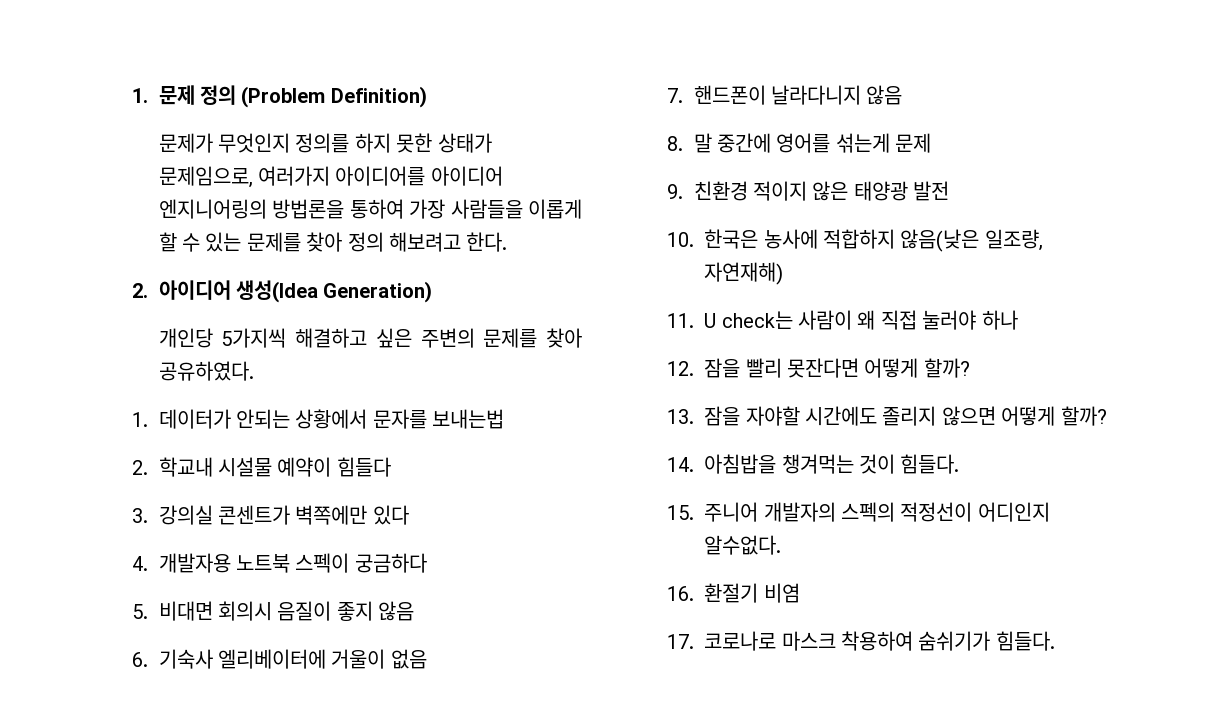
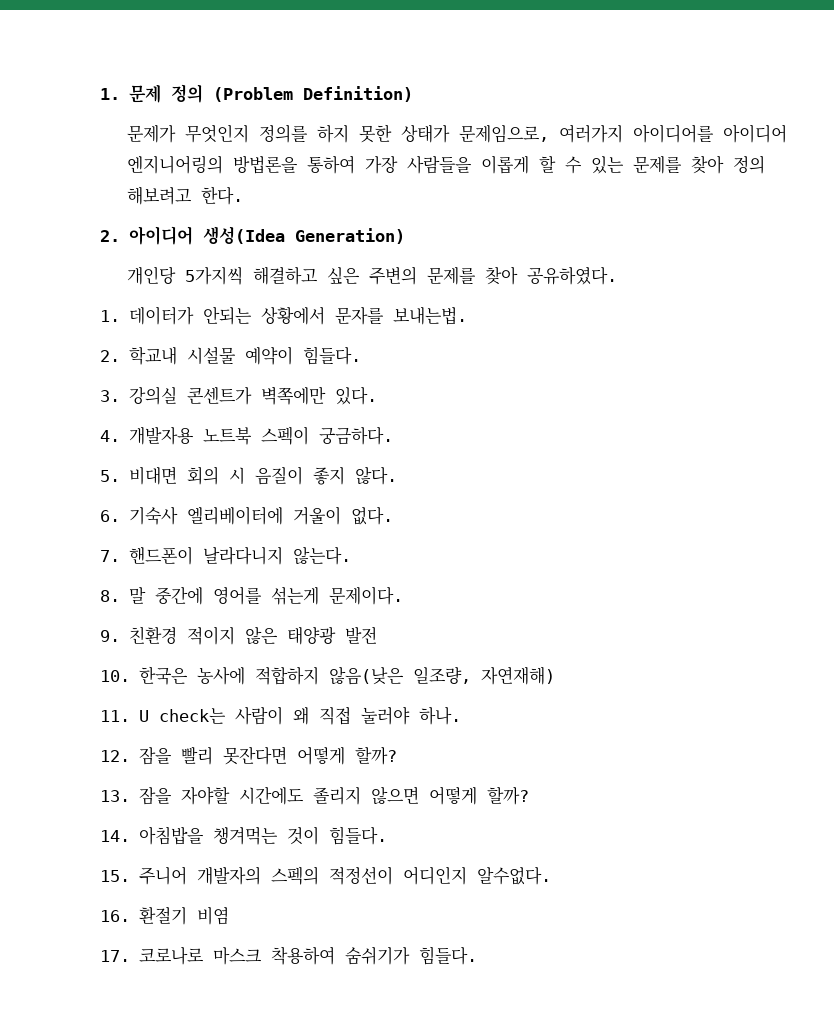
[432,409,505,429] 보내는법 -> [392,306,467,325] 보내는법.
[336,457,391,477] 힘들다 -> [302,346,361,365] 힘들다.
[372,505,409,525] 있다 -> [334,387,377,405] 있다.
[354,553,427,573] 궁금하다 -> [318,427,393,445] 궁금하다.
[217,601,272,621] 회의시 -> [186,466,245,485] 회의 시
[378,601,415,621] 않음 -> [354,466,397,485] 않다.
[390,649,427,669] 없음 -> [350,507,393,525] 없다.
[866,85,903,105] 않음 -> [292,546,351,565] 않는다.
[895,133,932,153] 문제 -> [328,586,403,605] 문제이다.
[981,310,1018,330] 하나 -> [418,706,461,725] 하나.

